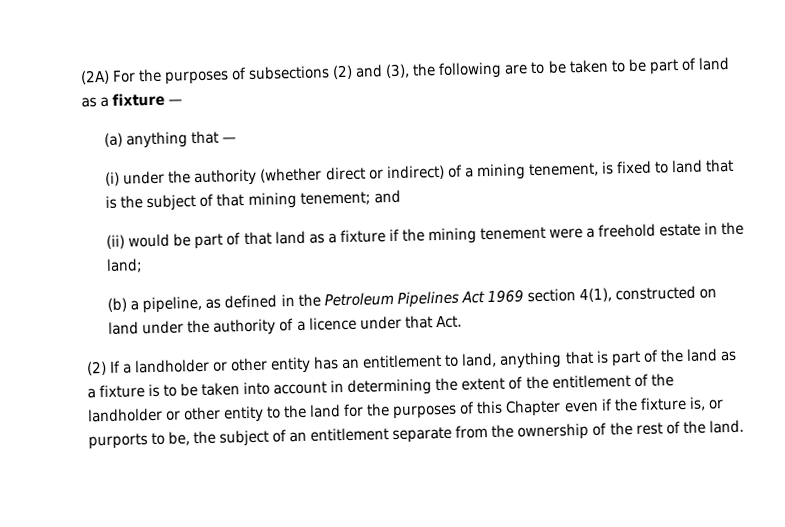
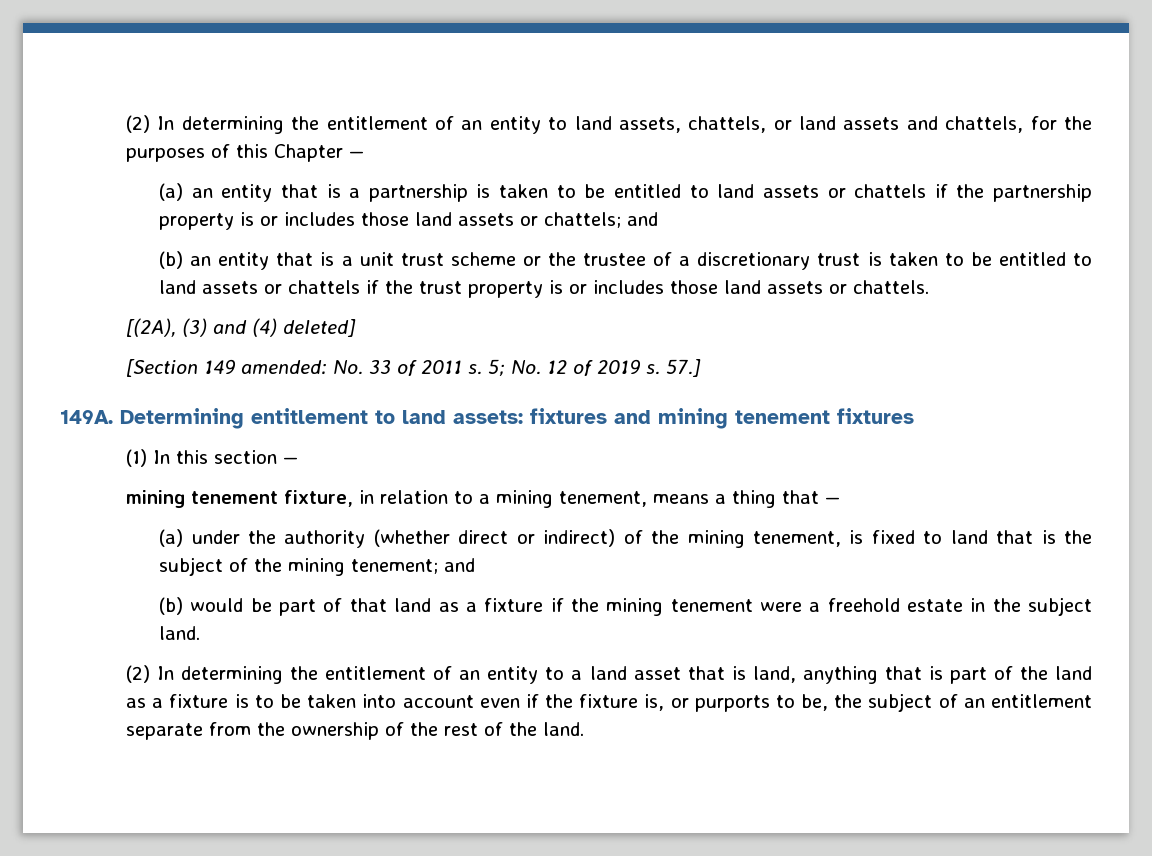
[79,56,730,85] [80,92,184,108] [104,130,238,149] [105,171,121,186] (2A) For the purposes of subsections (2) and (3), the following are to be taken to be part of land as a fixture — // (a) anything that — // (i) -> [126,115,1093,134] [126,144,365,162] [159,183,1093,202] [159,212,659,230] [159,251,1093,270] [159,280,930,298] [126,318,357,337] [126,359,702,377] [60,408,914,429] [126,449,299,467] [126,490,841,508] [159,529,184,547] (2) In determining the entitlement of an entity to land assets, chattels, or land assets and chattels, for the purposes of this Chapter — // (a) an entity that is a partnership is taken to be entitled to land assets or chattels if the partnership property is or includes those land assets or chattels; and // (b) an entity that is a unit trust scheme or the trustee of a discretionary trust is taken to be entitled to land assets or chattels if the trust property is or includes those land assets or chattels. // [(2A), (3) and (4) deleted] // [Section 149 amended: No. 33 of 2011 s. 5; No. 12 of 2019 s. 57.] // 149A. Determining entitlement to land assets: fixtures and mining tenement fixtures // (1) In this section — // mining tenement fixture, in relation to a mining tenement, means a thing that — // (a)
[464,167,474,178] a -> [651,530,680,544] the
[216,193,245,207] that -> [254,558,283,572] the
[106,234,126,249] (ii) -> [159,597,184,615] (b)
[106,258,144,273] [107,285,717,314] [108,315,462,336] [85,353,460,376] land; // (b) a pipeline, as defined in the Petroleum Pipelines Act 1969 section 4(1), constructed on land under the authority of a licence under that Act. // (2) If a landholder or other entity has an entitlement to -> [1028,597,1093,616] [159,626,201,640] [126,665,746,684] subject land. // (2) In determining the entitlement of an entity to a land asset that is
[330,373,674,396] [86,399,562,423] in determining the extent of the entitlement of the landholder or other entity to the land for the purposes of this Chapter -> (474, 701) none

